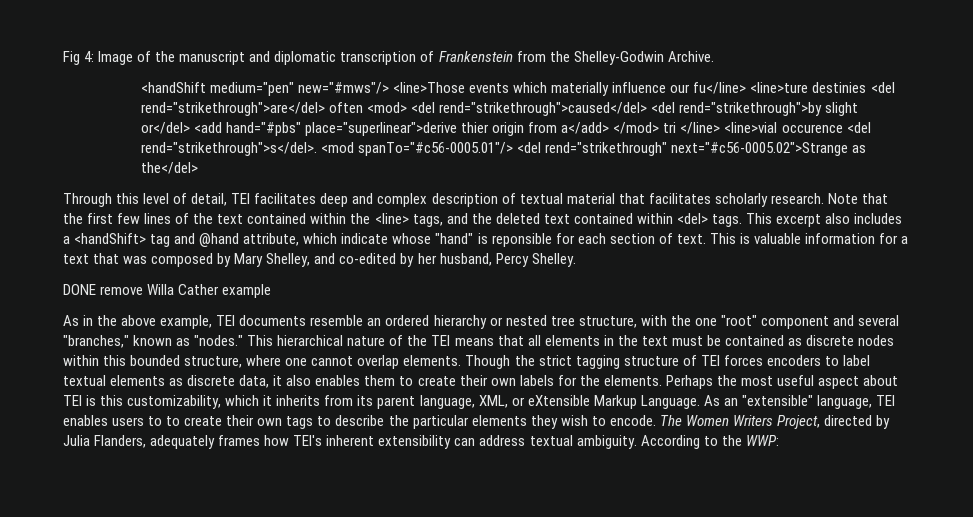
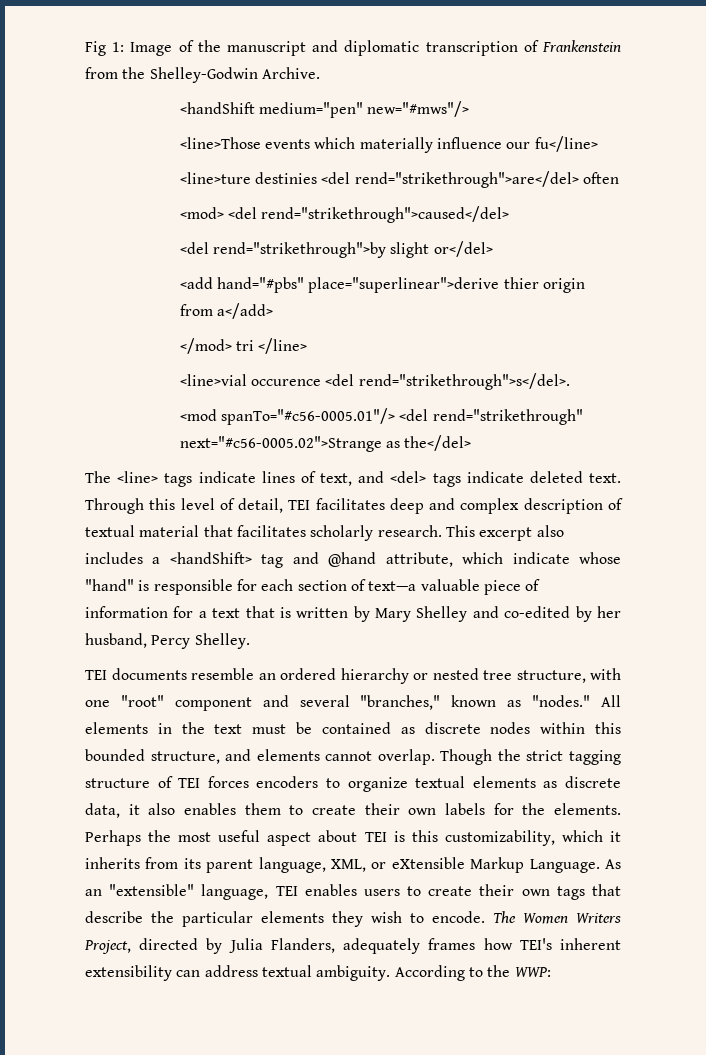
[84,51,95,62] 4: -> [112,42,125,52] 1:
(390, 88) none -> (470, 109) //
(747, 88) none -> (598, 144) //
(363, 107) none -> (619, 178) //
(648, 109) none -> (510, 214) //
(190, 128) none -> (493, 249) //
(610, 128) none -> (273, 311) //
(721, 128) none -> (308, 346) //
(317, 149) none -> (570, 381) //
(198, 168) none -> [85,471,621,487] The <line> tags indicate lines of text, and <del> tags indicate deleted text.
[827,193,888,204] [63,213,742,227] Note that the first few lines of the text contained within the <line> tags, and the deleted text contained within <del> tags. -> (442, 531) none
[491,233,552,247] reponsible -> [153,579,233,595] responsible
[676,233,801,244] text. This is valuable -> [368,579,541,595] text—a valuable piece of
[123,253,214,267] was composed -> [279,607,349,618] is written
[266,253,311,267] Shelley, -> [416,606,468,622] Shelley
[63,284,272,298] [63,315,213,329] DONE remove Willa Cather example // As in the above example, -> (250, 641) none
[670,315,691,326] the -> (621, 674) none
[247,335,541,346] This hierarchical nature of the TEI means that all -> [601,695,622,707] All
[246,355,462,369] where one cannot overlap elements. -> [225,749,435,765] and elements cannot overlap.
[842,355,870,366] label -> [347,777,408,792] organize
[166,416,181,426] to -> (422, 891) none
[317,416,332,426] to -> [592,884,621,896] that

